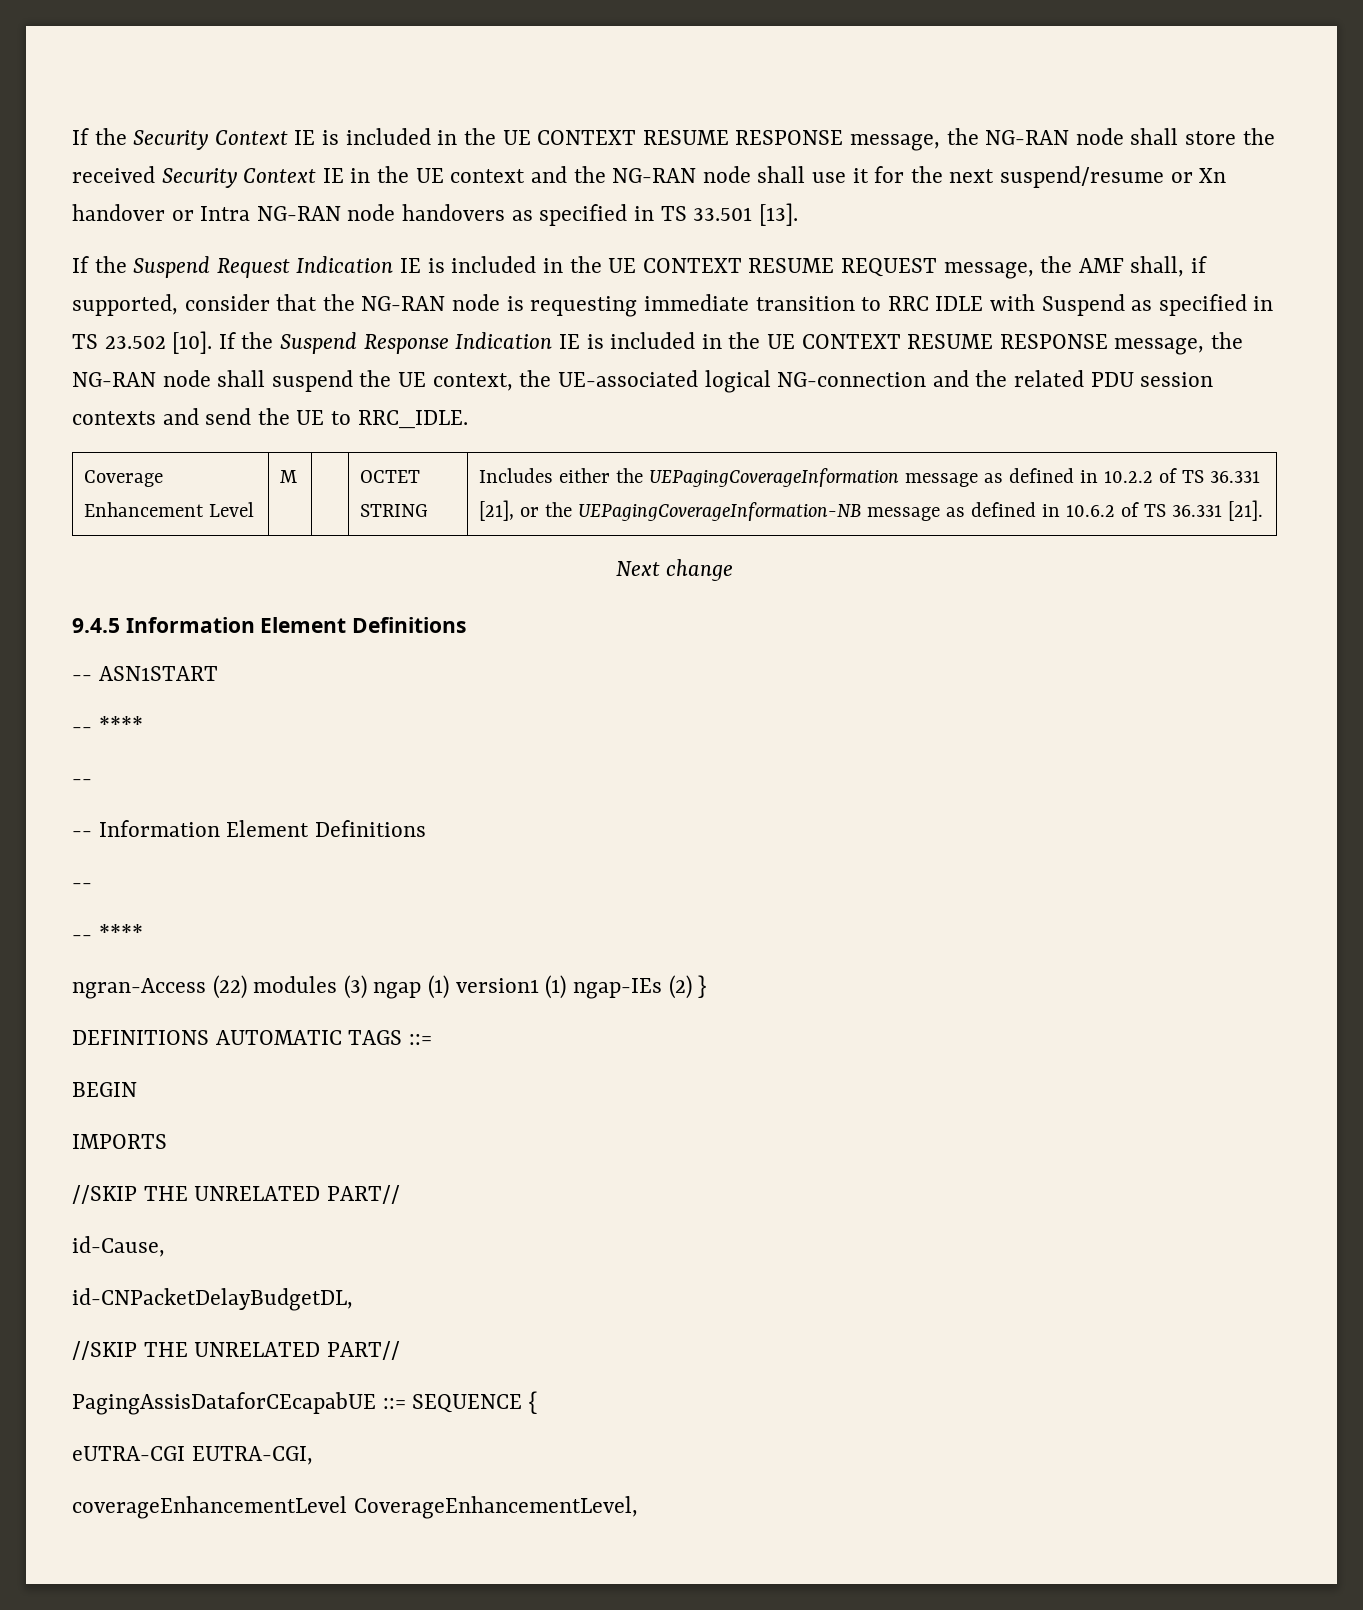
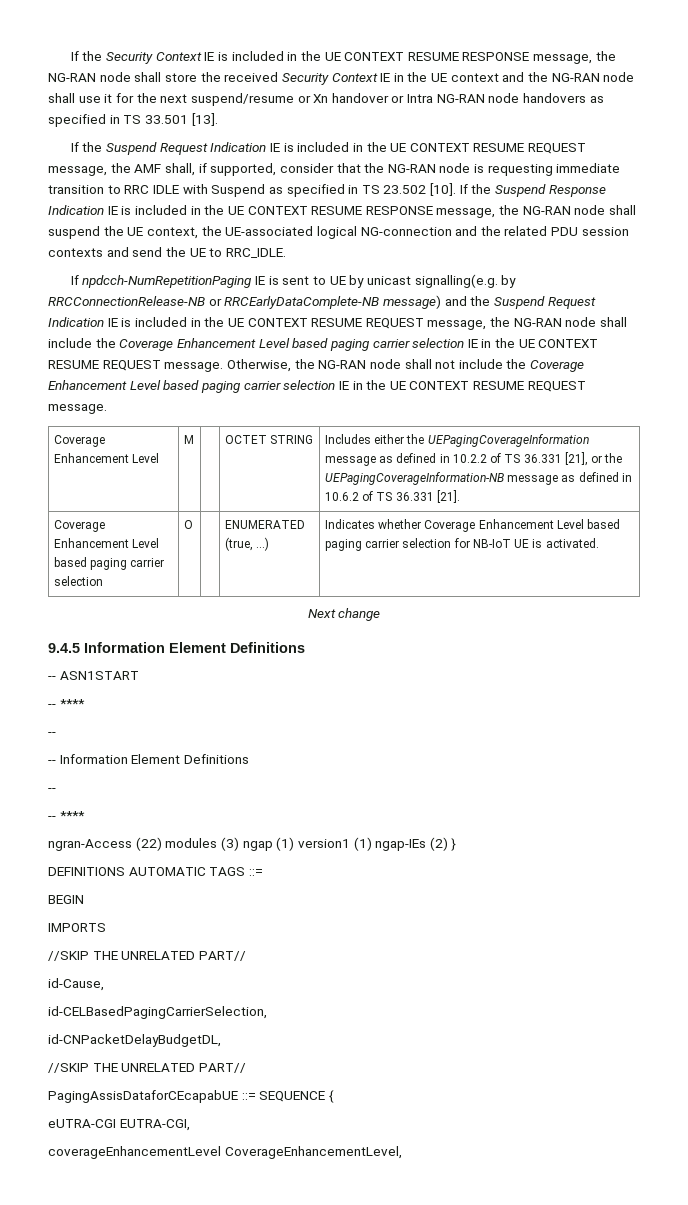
(468, 419) none -> [70,274,517,288] [48,295,596,309] [48,317,628,330] [48,338,599,351] [48,359,585,372] [48,380,586,393] [48,404,107,414] // If npdcch-NumRepetitionPaging IE is sent to UE by unicast signalling(e.g. by RRCConnectionRelease-NB or RRCEarlyDataComplete-NB message) and the Suspend Request Indication IE is included in the UE CONTEXT RESUME REQUEST message, the NG-RAN node shall include the Coverage Enhancement Level based paging carrier selection IE in the UE CONTEXT RESUME REQUEST message. Otherwise, the NG-RAN node shall not include the Coverage Enhancement Level based paging carrier selection IE in the UE CONTEXT RESUME REQUEST message.
(1263, 510) none -> [53,520,105,532] [53,538,160,548] [53,557,165,570] [53,576,103,586] [183,520,193,529] [224,520,305,529] [224,537,270,551] [324,519,621,532] [324,538,599,551] // Coverage Enhancement Level based paging carrier selection | O | | ENUMERATED (true, …) | Indicates whether Coverage Enhancement Level based paging carrier selection for NB-IoT UE is activated.
(165, 1246) none -> [48,1006,267,1019] // id-CELBasedPagingCarrierSelection,

